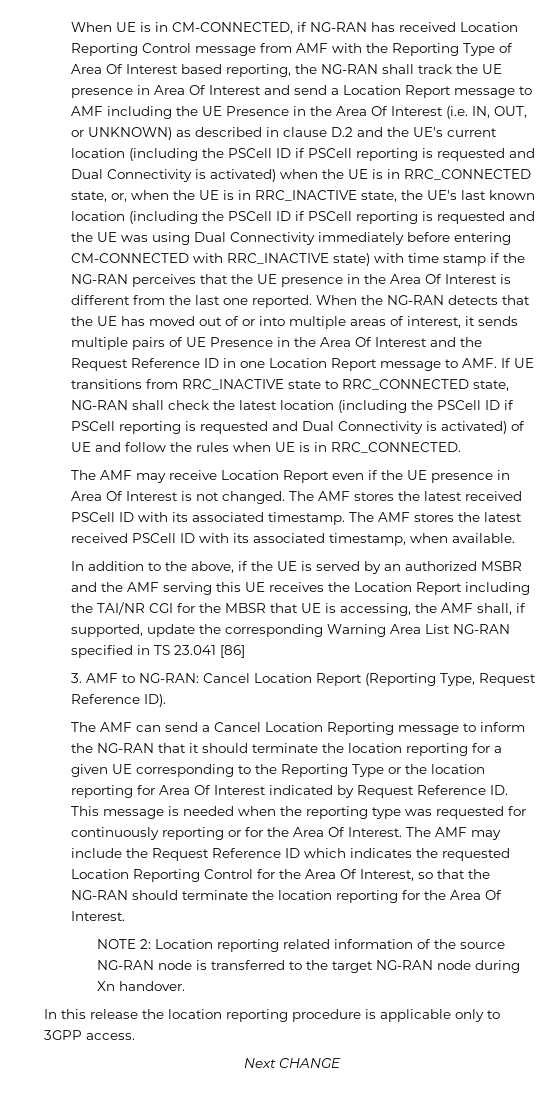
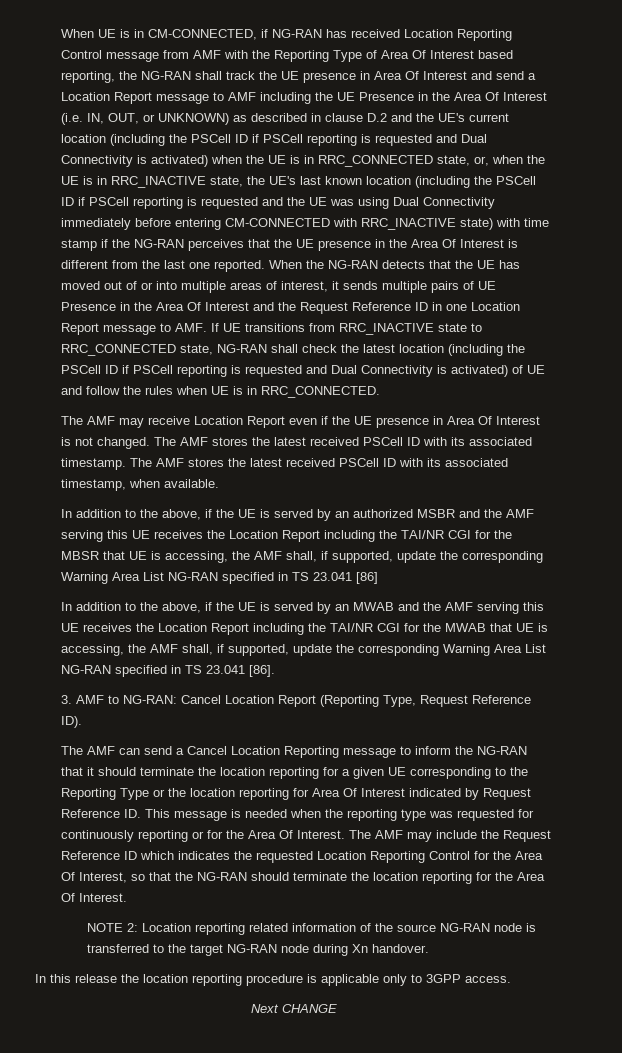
(245, 651) none -> [60,602,544,614] [60,623,548,635] [60,644,546,656] [60,665,275,677] // In addition to the above, if the UE is served by an MWAB and the AMF serving this UE receives the Location Report including the TAI/NR CGI for the MWAB that UE is accessing, the AMF shall, if supported, update the corresponding Warning Area List NG-RAN specified in TS 23.041 [86].

